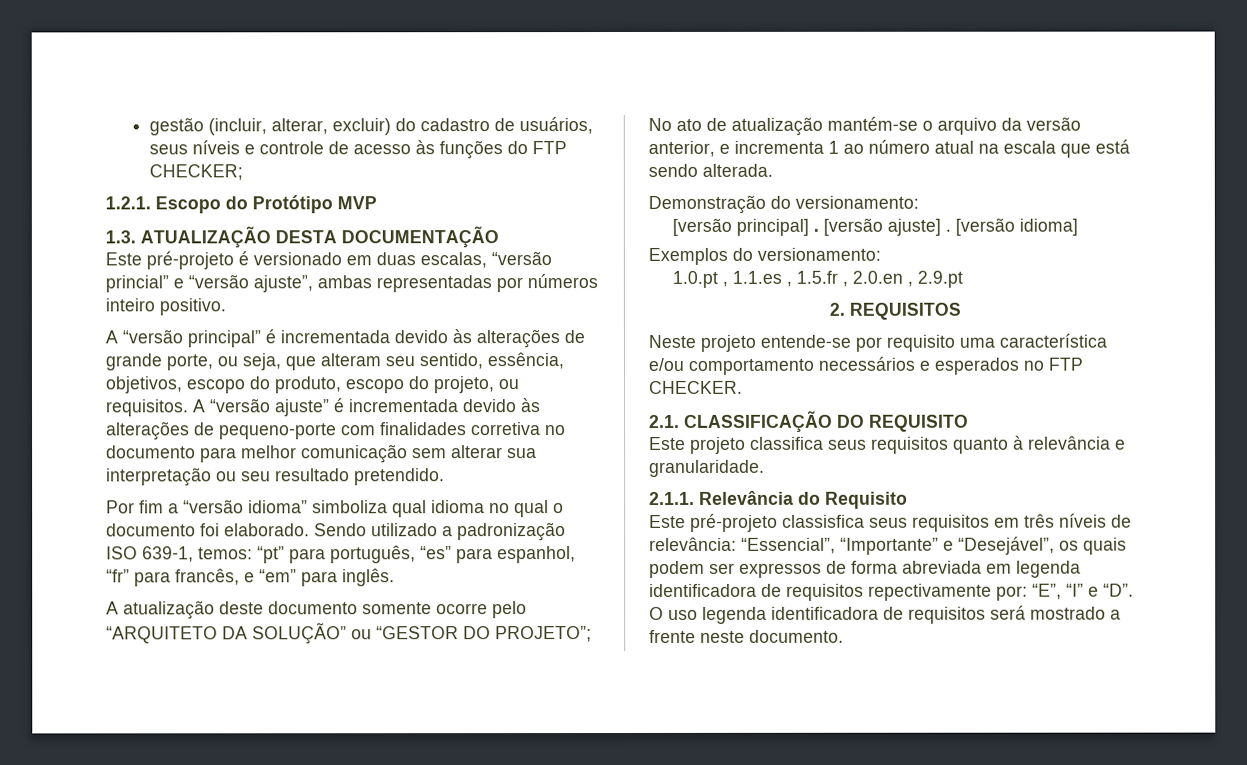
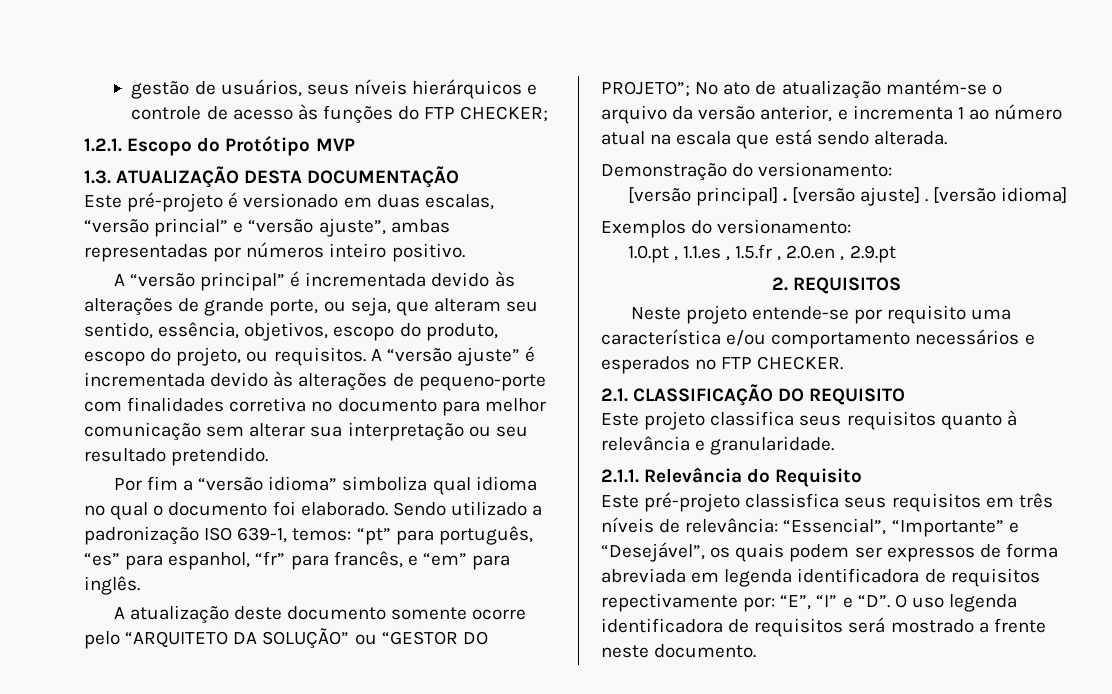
[207,118,490,136] (incluir, alterar, excluir) do cadastro -> (190, 90) none
(240, 147) none -> [412,79,523,99] hierárquicos

